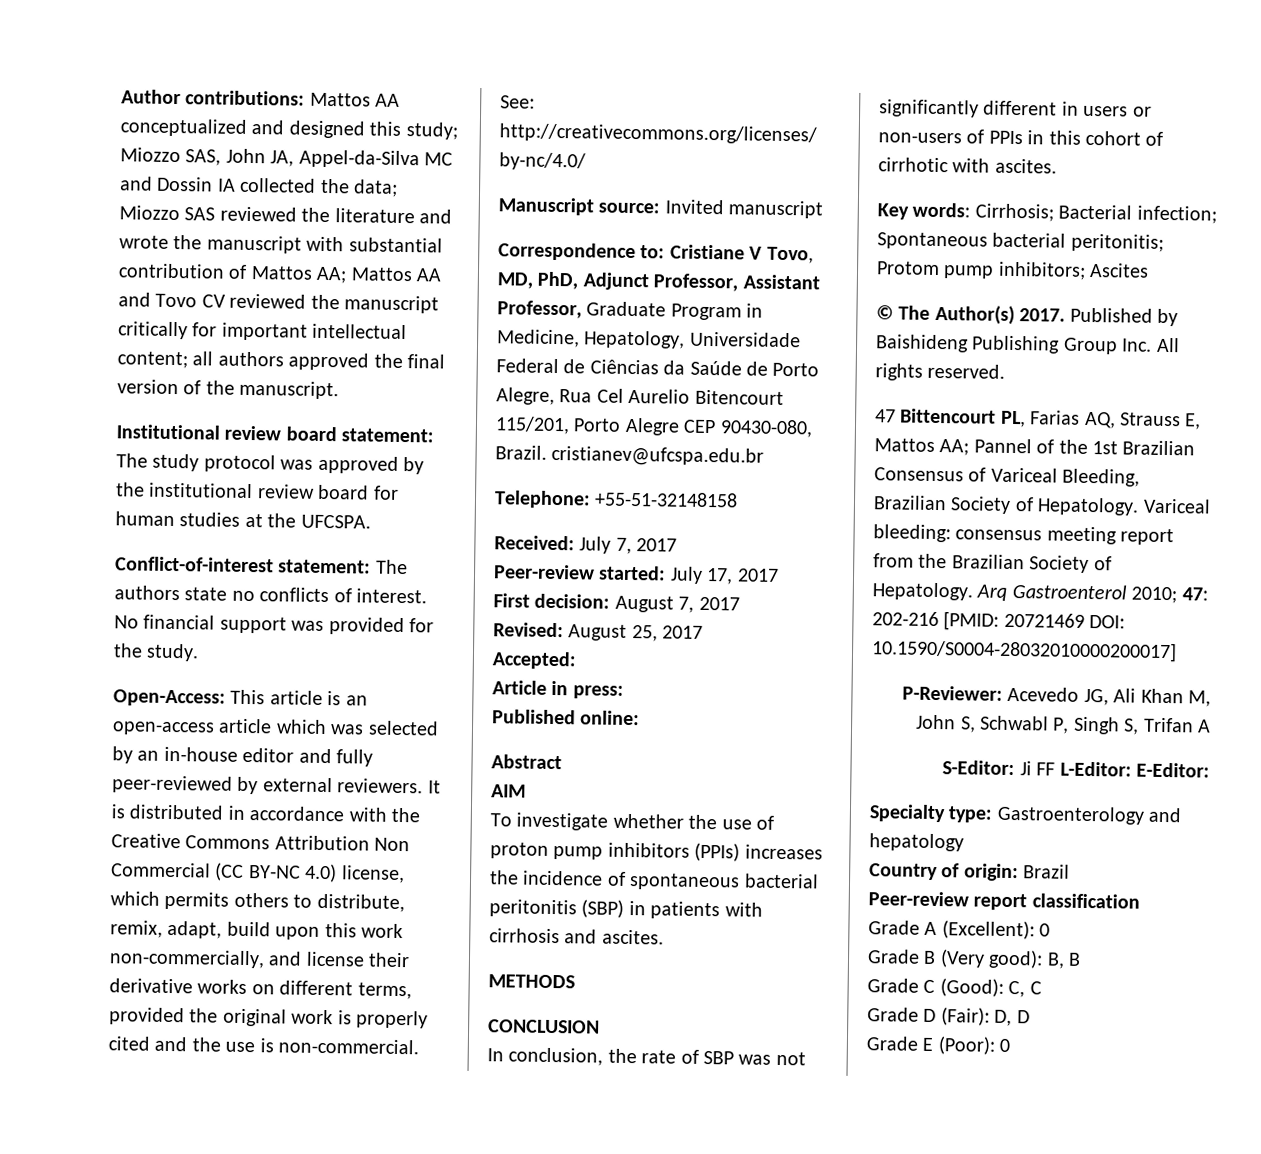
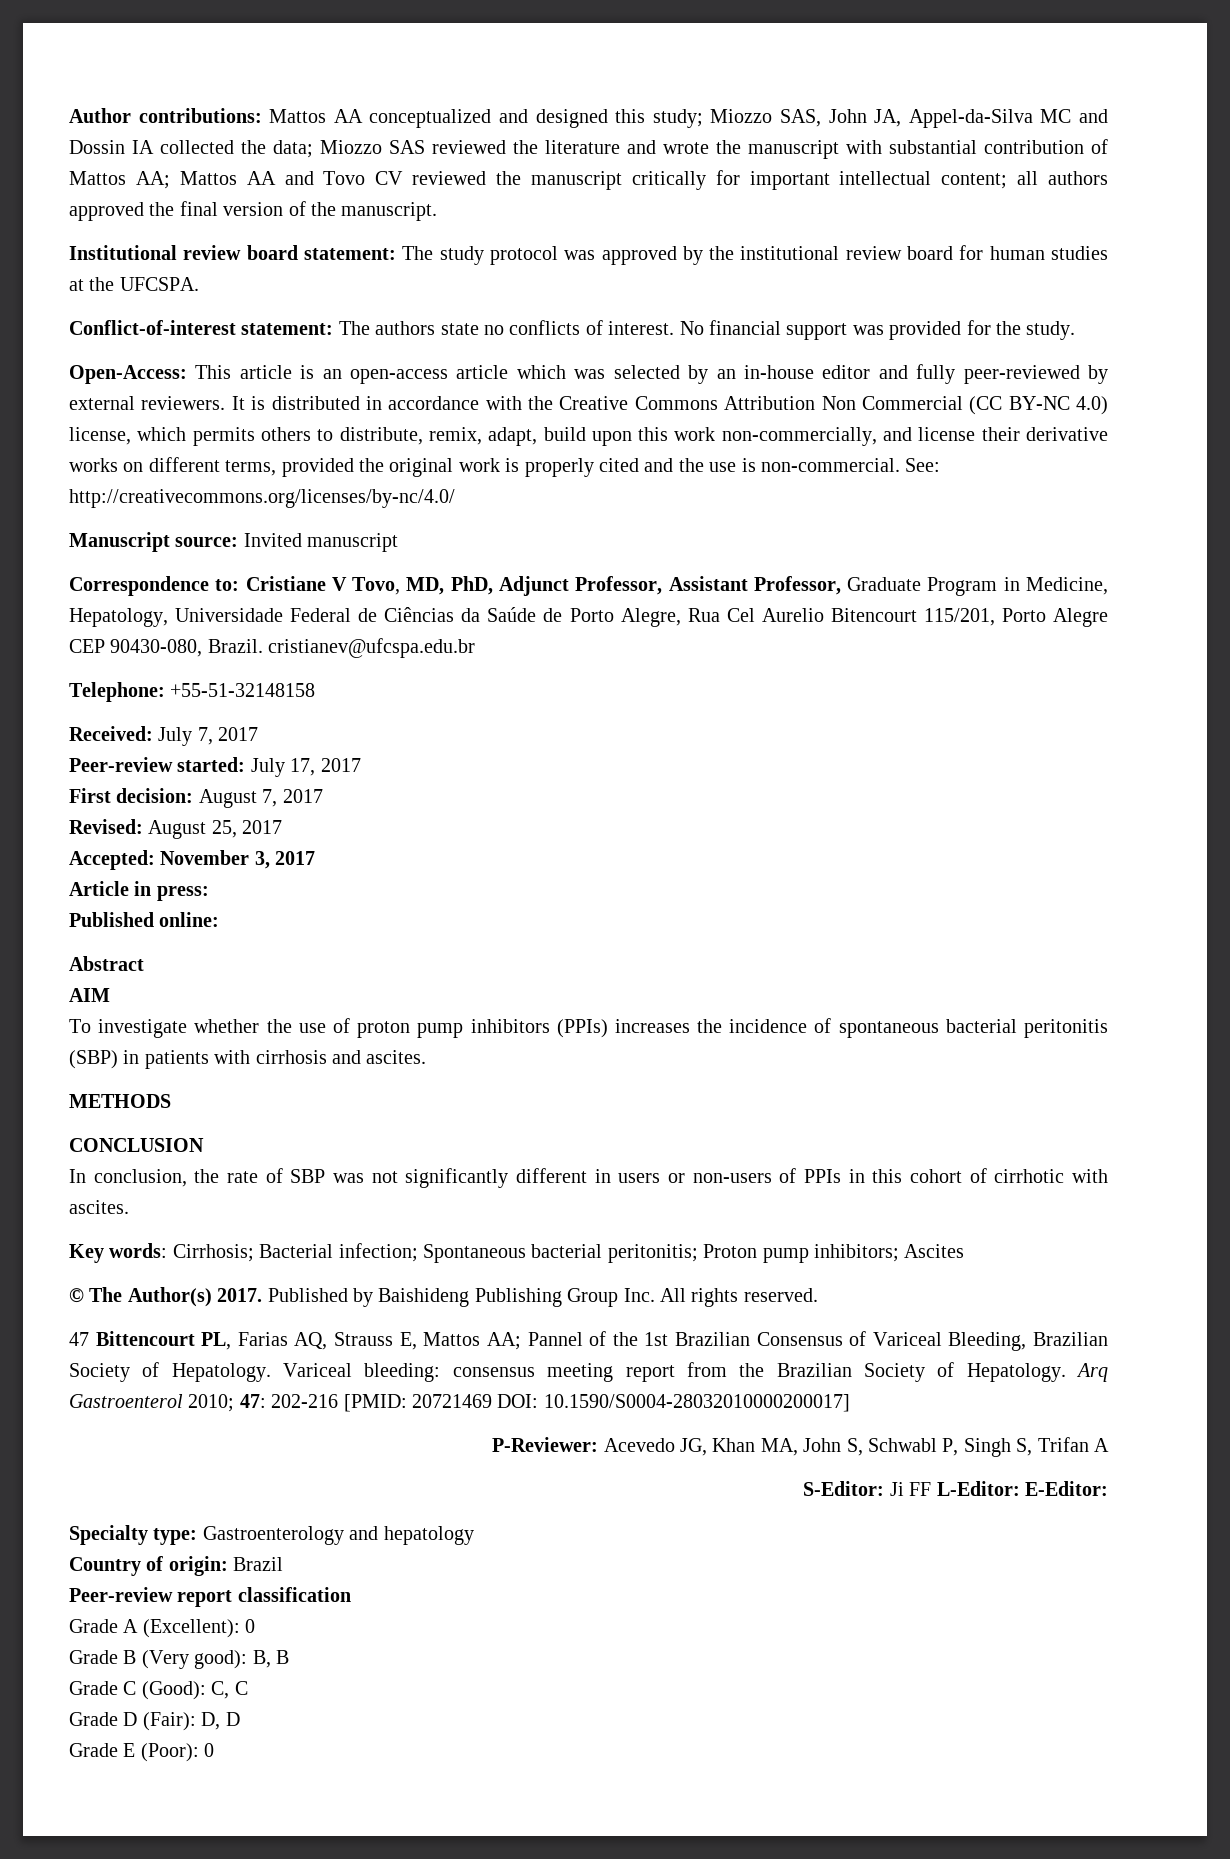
(577, 660) none -> [160,850,316,869] November 3, 2017
[876,261,940,276] Protom -> [703,1244,758,1258] Proton
[1113,688,1211,707] Ali Khan M, -> [712,1438,798,1456] Khan MA,

